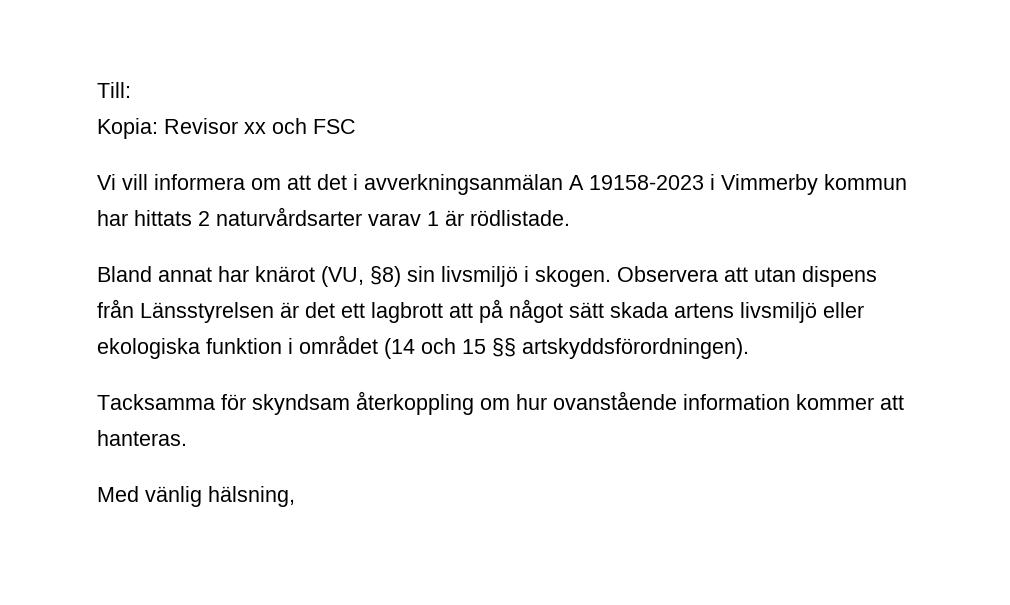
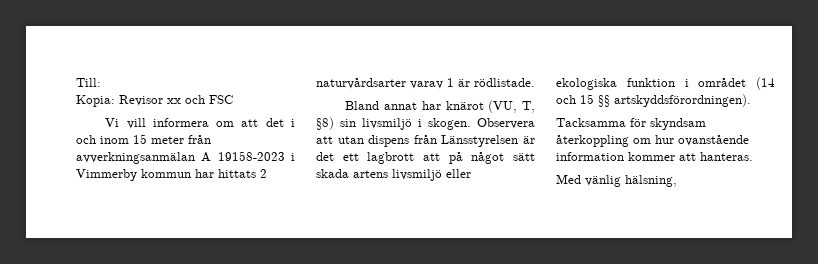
(358, 182) none -> [76,134,211,144] och inom 15 meter från
(364, 276) none -> [522,101,535,113] T,

